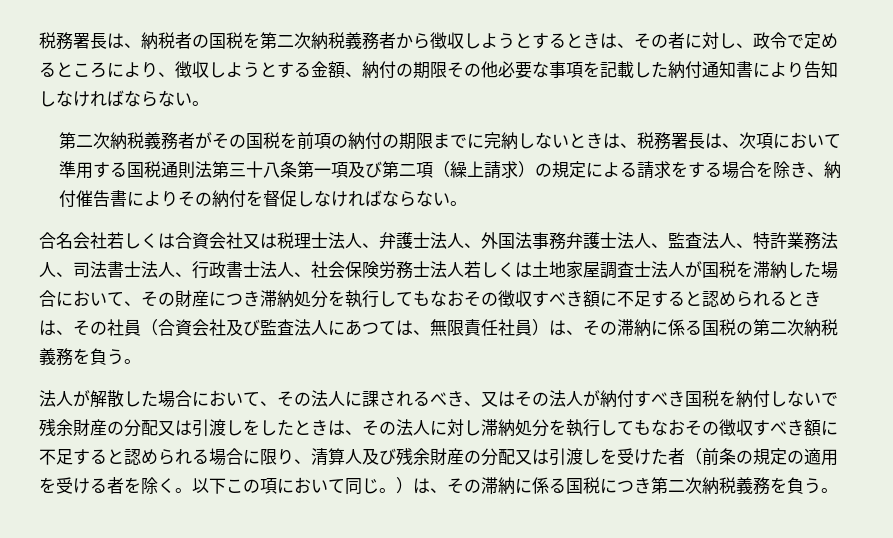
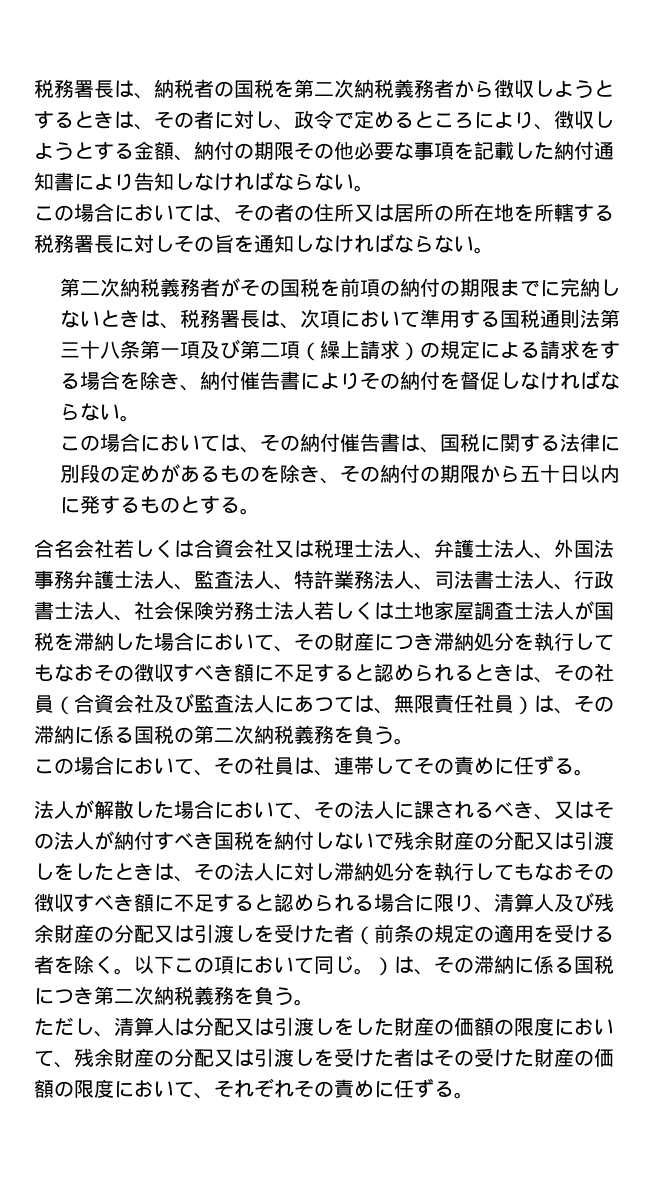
(209, 103) none -> [34,203,614,223] [34,233,494,254] // この場合においては、その者の住所又は居所の所在地を所轄する税務署長に対しその旨を通知しなければならない。
(468, 203) none -> [60,433,621,453] [60,464,621,484] [60,495,261,515] // この場合においては、その納付催告書は、国税に関する法律に別段の定めがあるものを除き、その納付の期限から五十日以内に発するものとする。
(141, 361) none -> [34,755,594,776] // この場合において、その社員は、連帯してその責めに任ずる。
(838, 490) none -> [34,1017,614,1037] [34,1048,614,1068] [34,1078,474,1099] // ただし、清算人は分配又は引渡しをした財産の価額の限度において、残余財産の分配又は引渡しを受けた者はその受けた財産の価額の限度において、それぞれその責めに任ずる。

